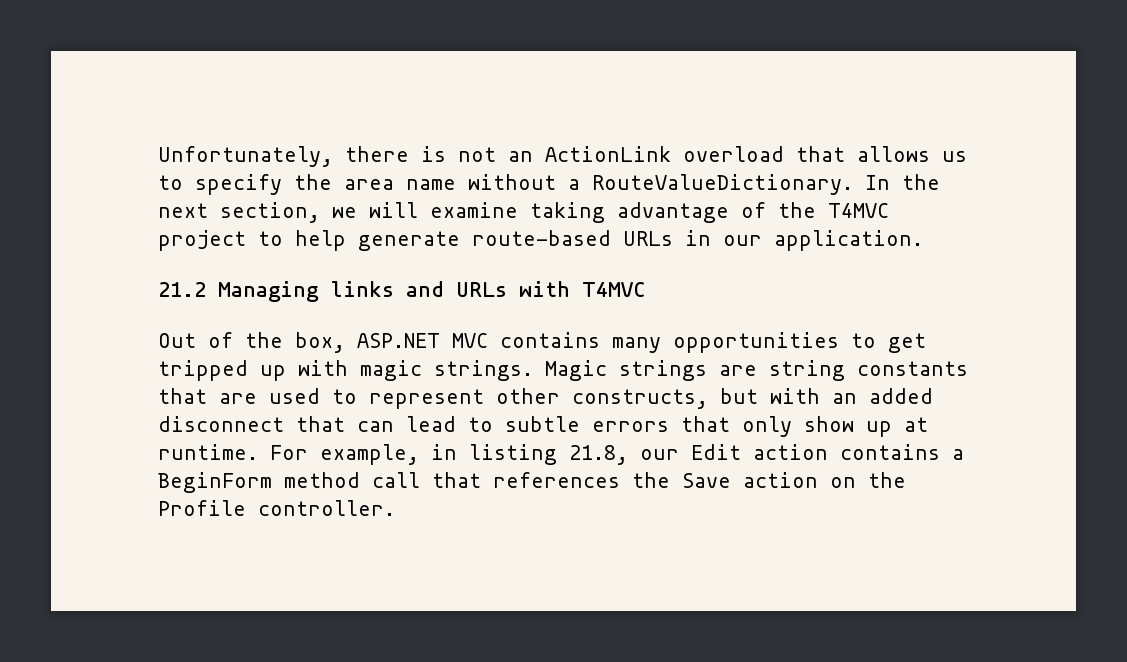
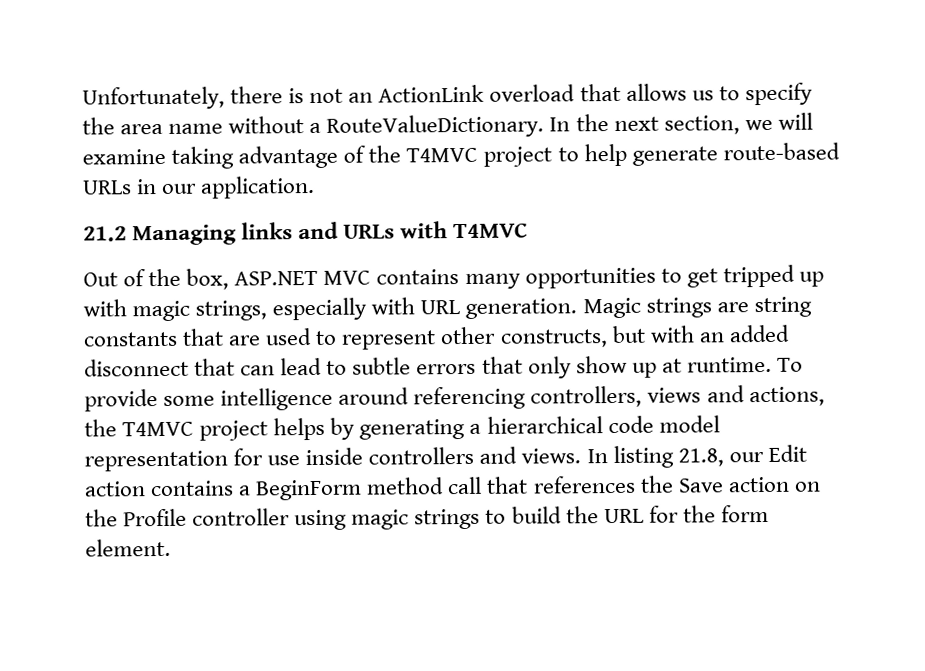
[434,360,533,381] strings. -> [195,297,578,321] strings, especially with URL generation.
[270,444,457,465] For example, in -> [776,357,803,372] [84,385,825,412] [84,415,720,441] [84,446,608,472] To provide some intelligence around referencing controllers, views and actions, the T4MVC project helps by generating a hierarchical code model representation for use inside controllers and views. In
[258,500,395,516] controller. -> [192,504,769,531] [85,538,171,557] controller using magic strings to build the URL for the form element.

